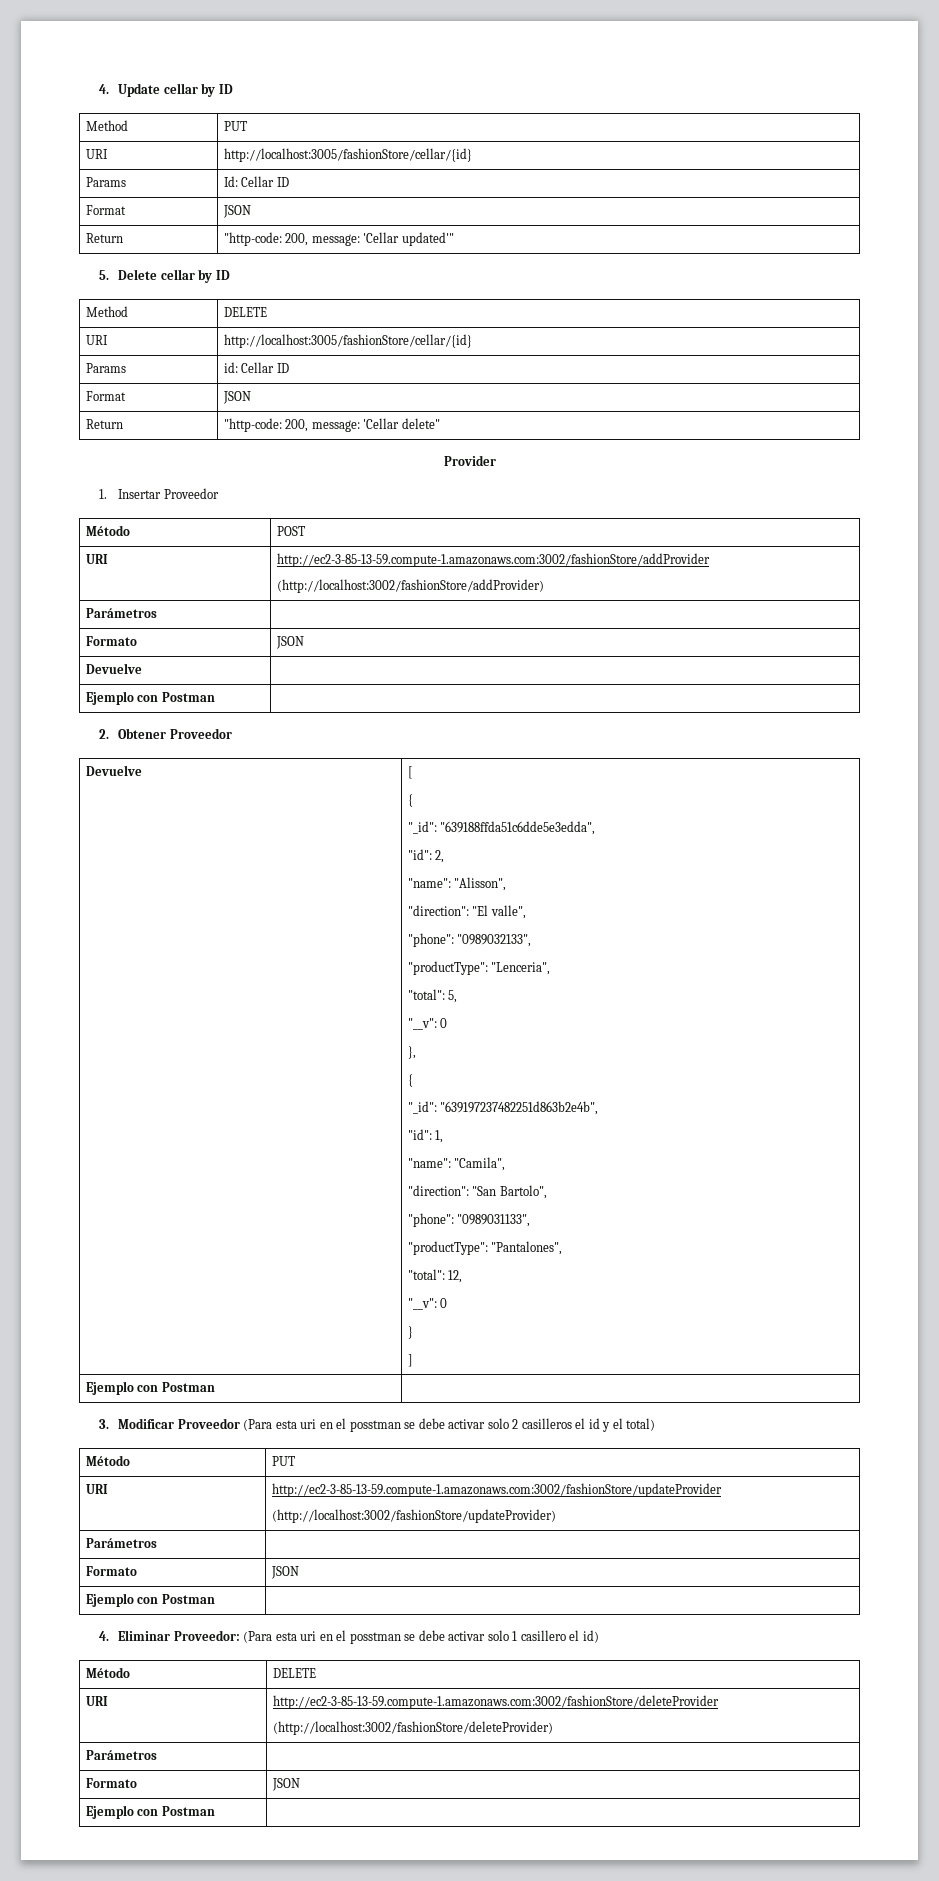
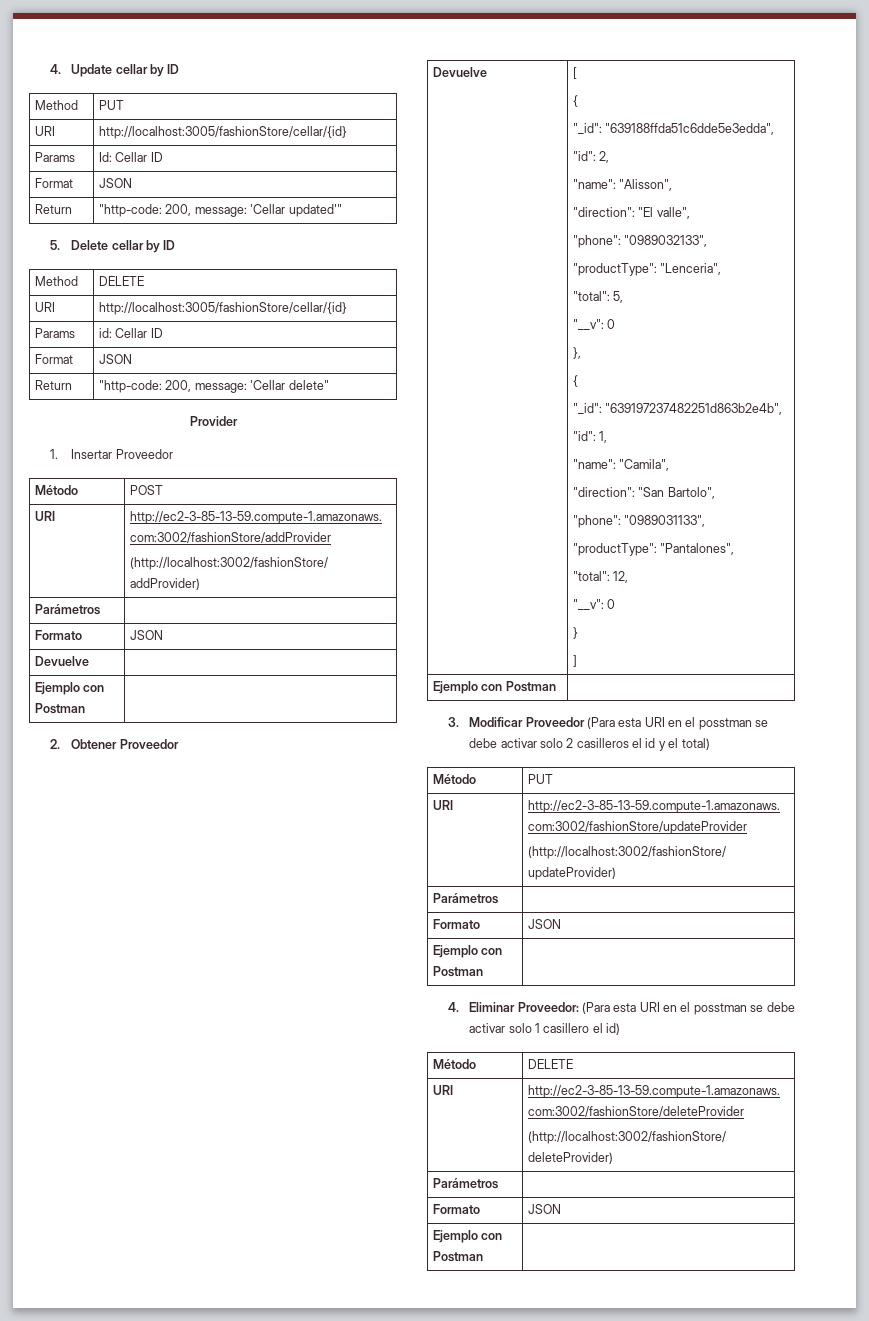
[300,1419,317,1429] uri -> [644,717,665,727] URI
[300,1631,317,1641] uri -> [639,1002,660,1012] URI

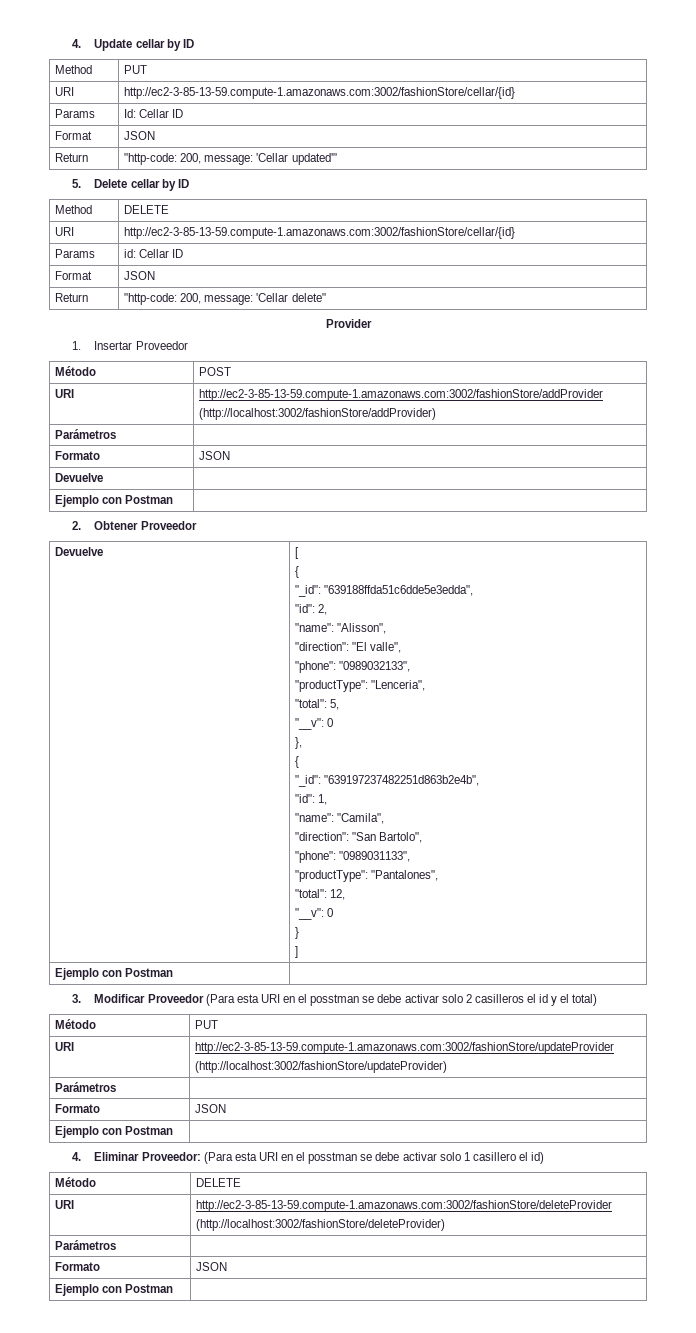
[99,126,348,139] http://localhost:3005/fashionStore/cellar/{id} -> [124,87,516,99] http://ec2-3-85-13-59.compute-1.amazonaws.com:3002/fashionStore/cellar/{id}
[99,302,348,315] http://localhost:3005/fashionStore/cellar/{id} -> [124,227,516,239] http://ec2-3-85-13-59.compute-1.amazonaws.com:3002/fashionStore/cellar/{id}

